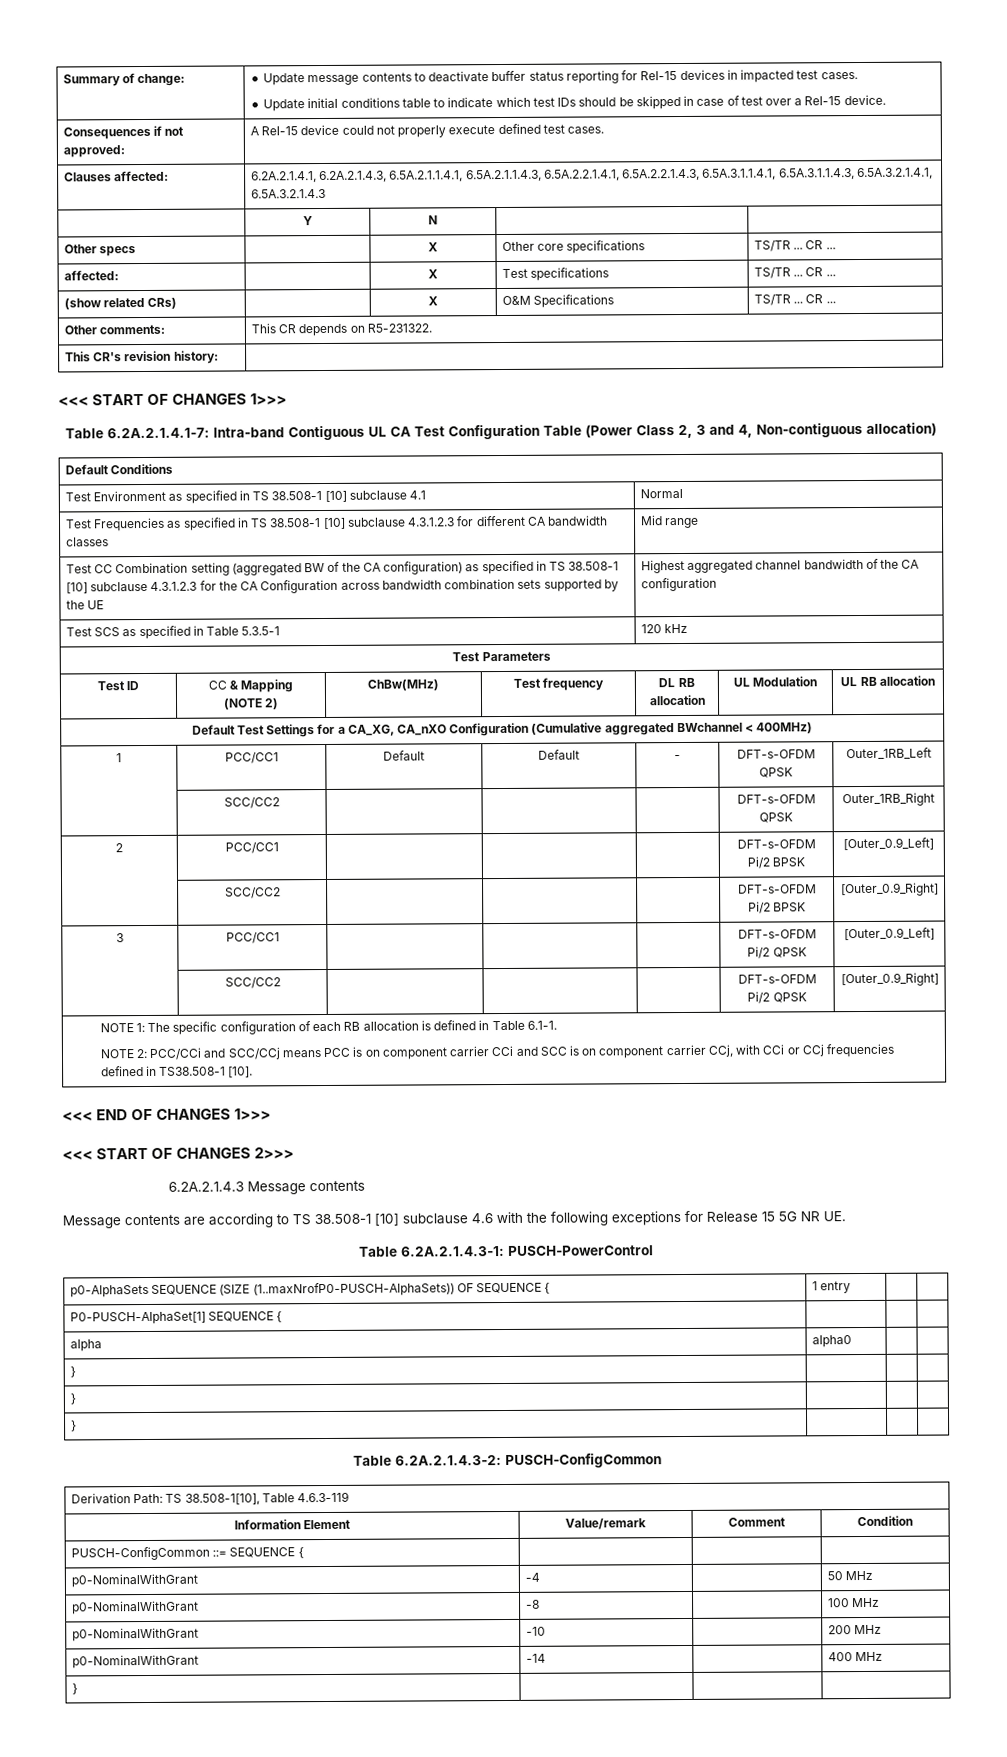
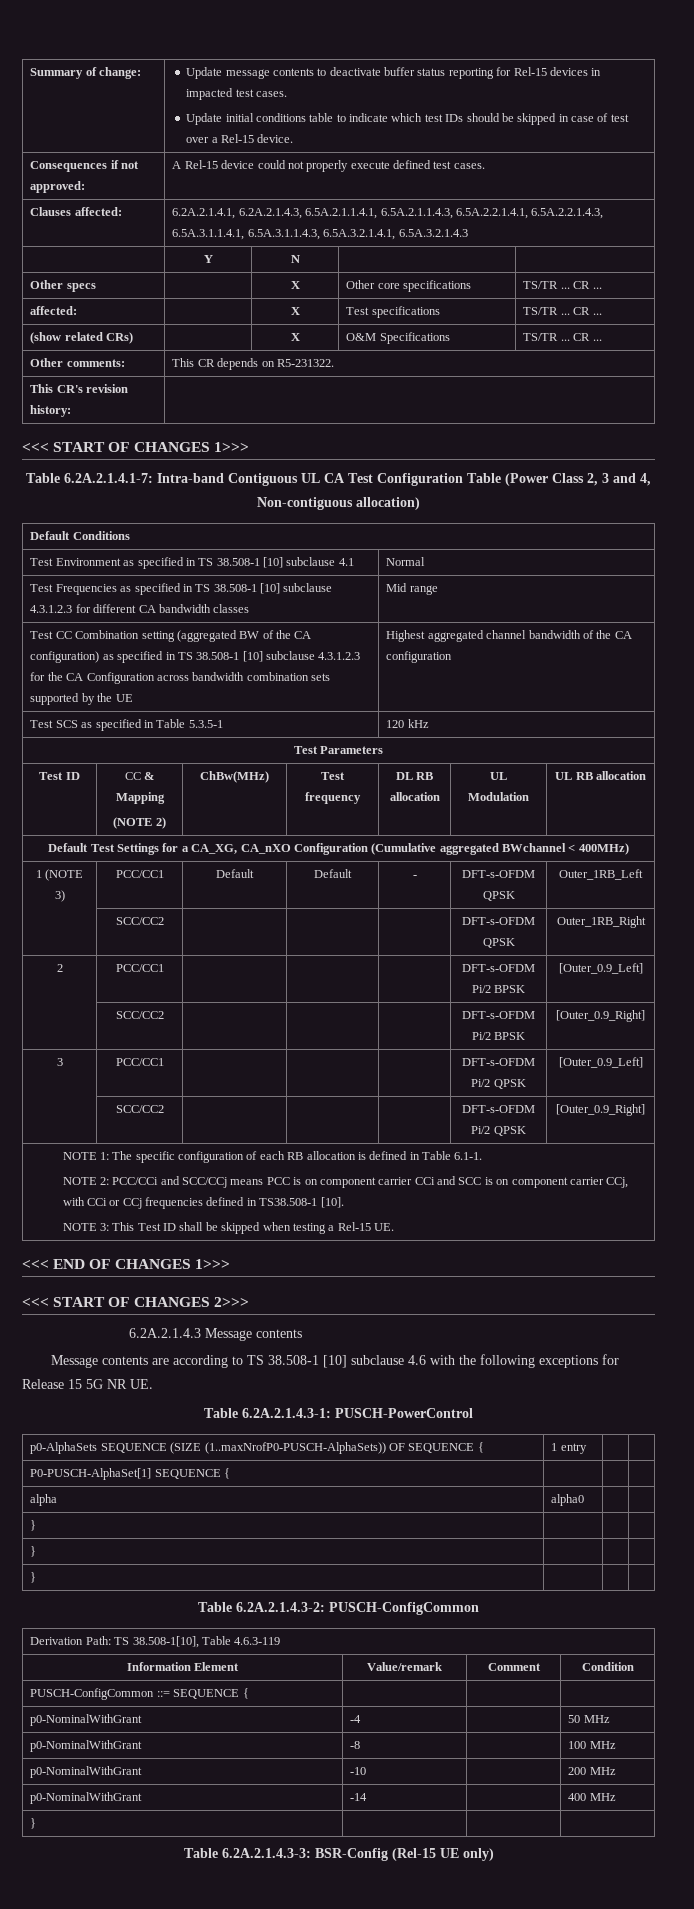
(122, 758) none -> [45,869,84,881] [54,890,65,902] (NOTE 3)
(254, 1072) none -> [62,1222,395,1234] // NOTE 3: This Test ID shall be skipped when testing a Rel-15 UE.
(78, 1689) none -> [183,1848,494,1861] // Table 6.2A.2.1.4.3-3: BSR-Config (Rel-15 UE only)

